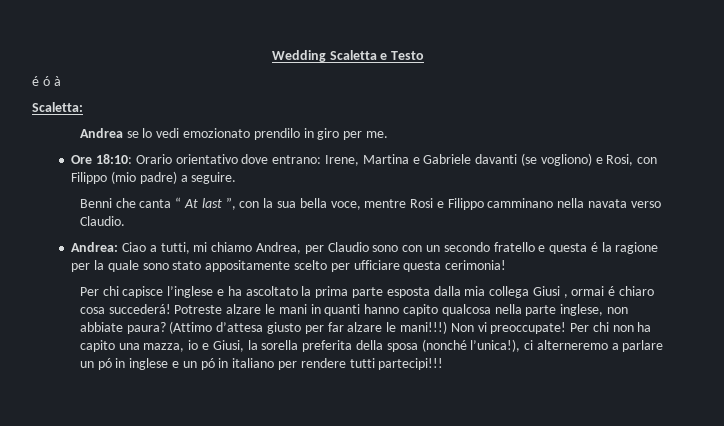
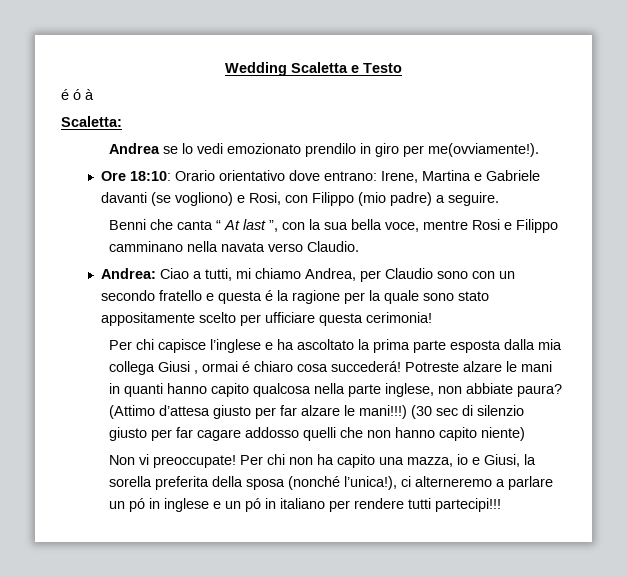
[365,131,388,138] me. -> [428,143,540,157] me(ovviamente!).
(447, 327) none -> [411,405,525,419] [109,427,526,441] (30 sec di silenzio giusto per far cagare addosso quelli che non hanno capito niente) //

